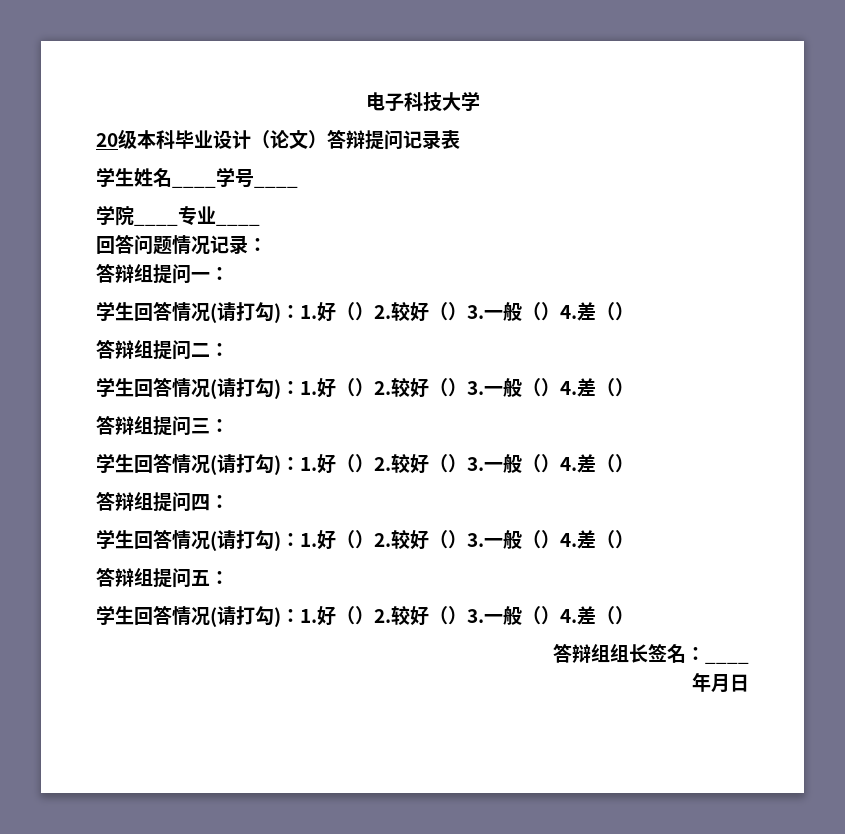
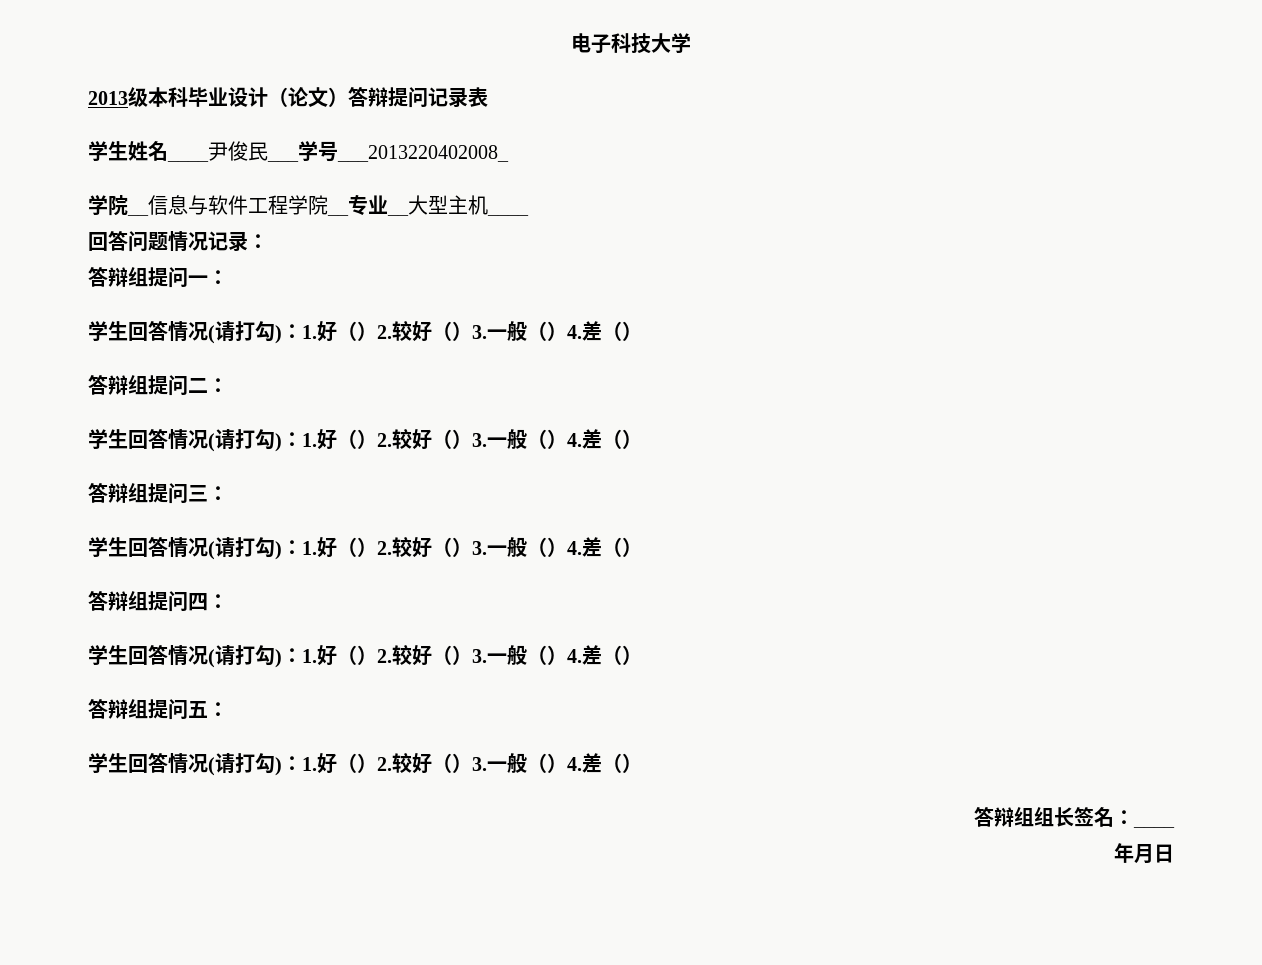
[96,133,118,147] 20 -> [88,91,128,105] 2013
[216,167,298,188] [96,205,216,226] 学号____ // 学院____专业 -> [208,141,509,162] [88,195,488,216] 尹俊民___学号___2013220402008_ // 学院__信息与软件工程学院__专业__大型主机

